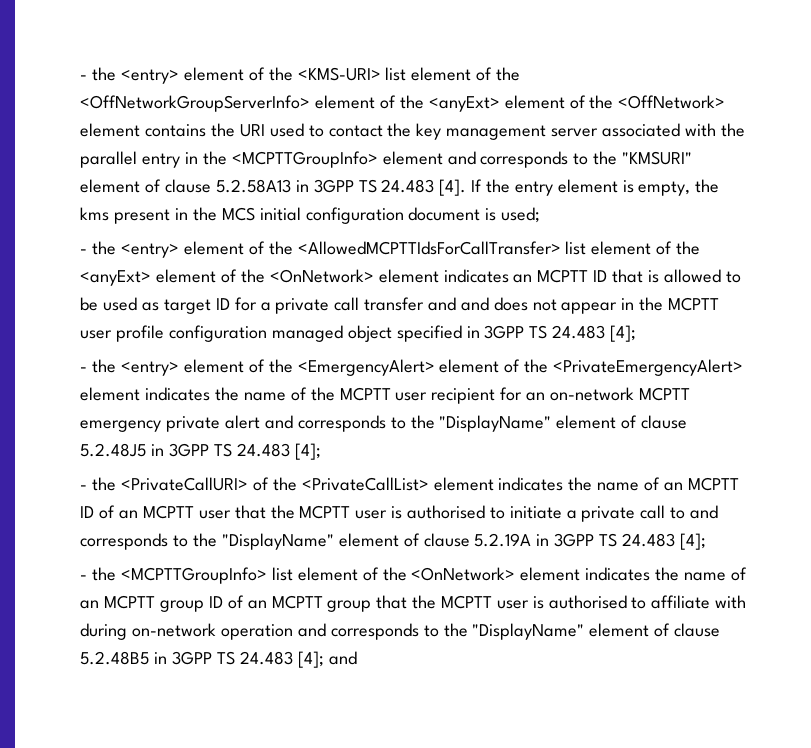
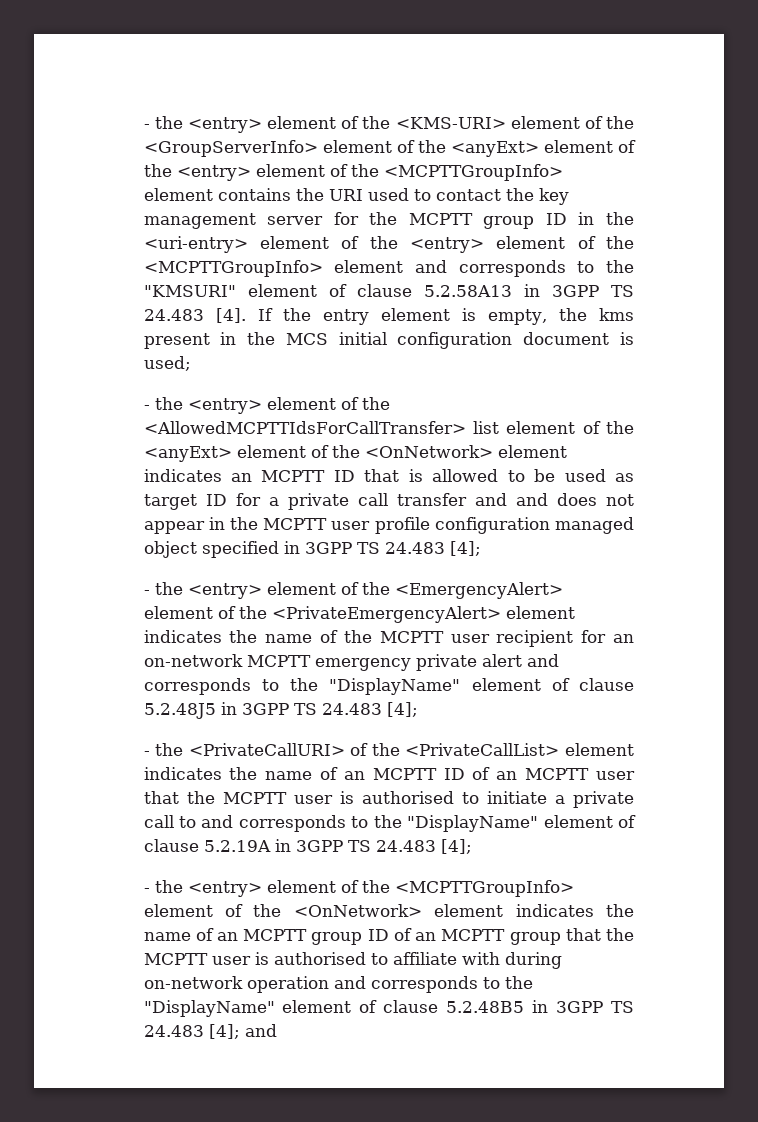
[385,67,520,81] [80,95,726,112] list element of the <OffNetworkGroupServerInfo> element of the <anyExt> element of the <OffNetwork> -> [510,116,635,129] [143,140,637,157] [143,164,563,181] element of the <GroupServerInfo> element of the <anyExt> element of the <entry> element of the <MCPTTGroupInfo>
[601,123,745,137] [80,151,199,168] associated with the parallel entry in -> [333,212,635,229] [143,236,596,253] for the MCPTT group ID in the <uri-entry> element of the <entry> element of
[121,567,293,584] <MCPTTGroupInfo> list -> [187,880,574,897] <entry> element of the <MCPTTGroupInfo>

